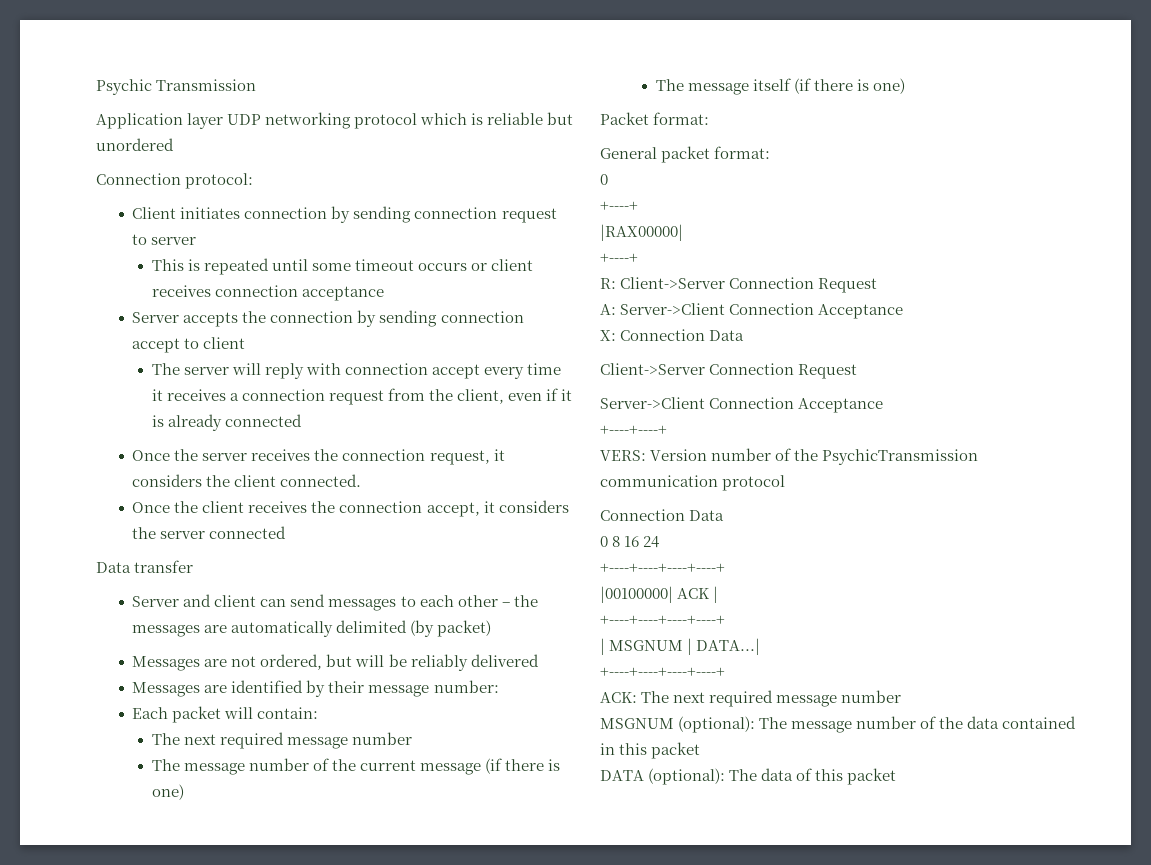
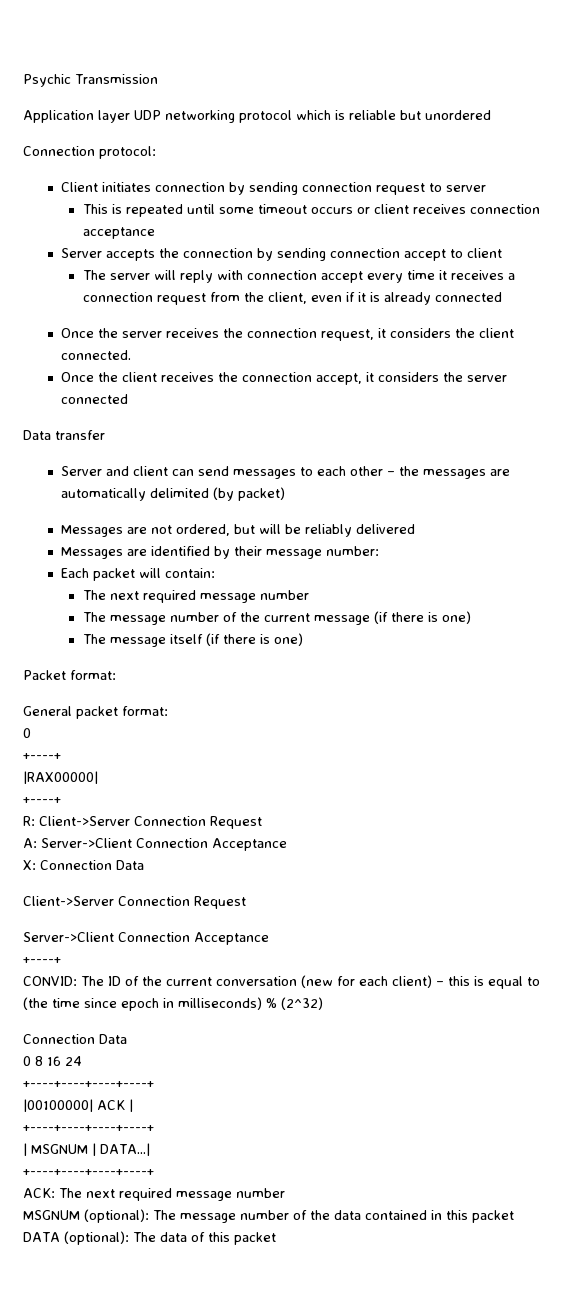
[600,425,667,435] [600,448,979,465] [600,475,786,491] +----+----+ // VERS: Version number of the PsychicTransmission communication protocol -> [23,957,61,964] [23,975,540,989] [23,997,323,1011] +----+ // CONVID: The ID of the current conversation (new for each client) – this is equal to (the time since epoch in milliseconds) % (2^32)

